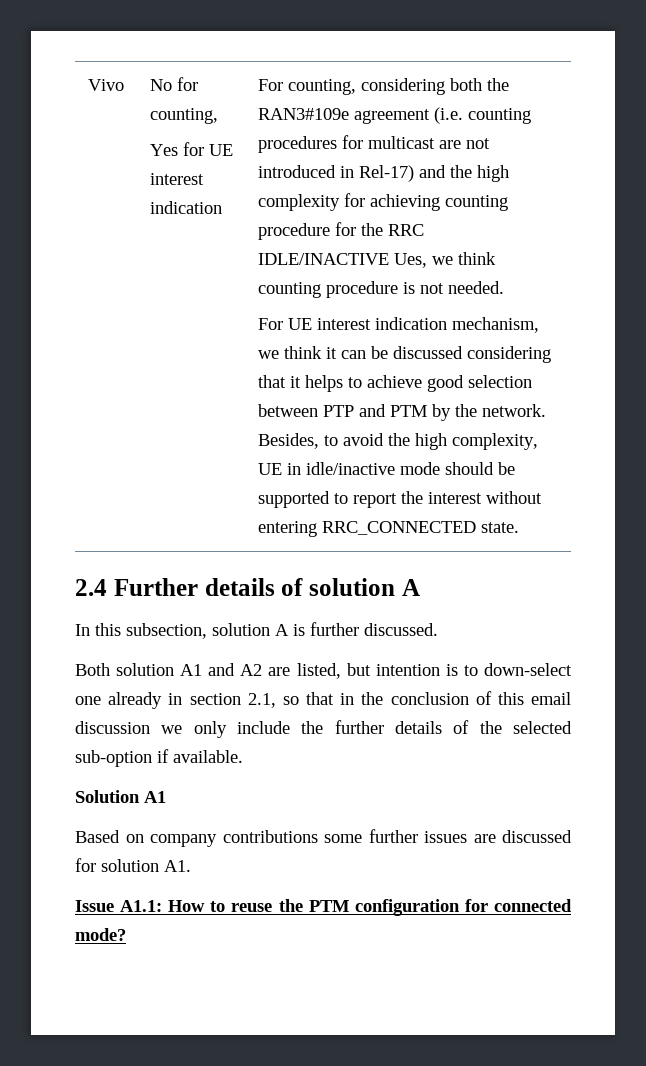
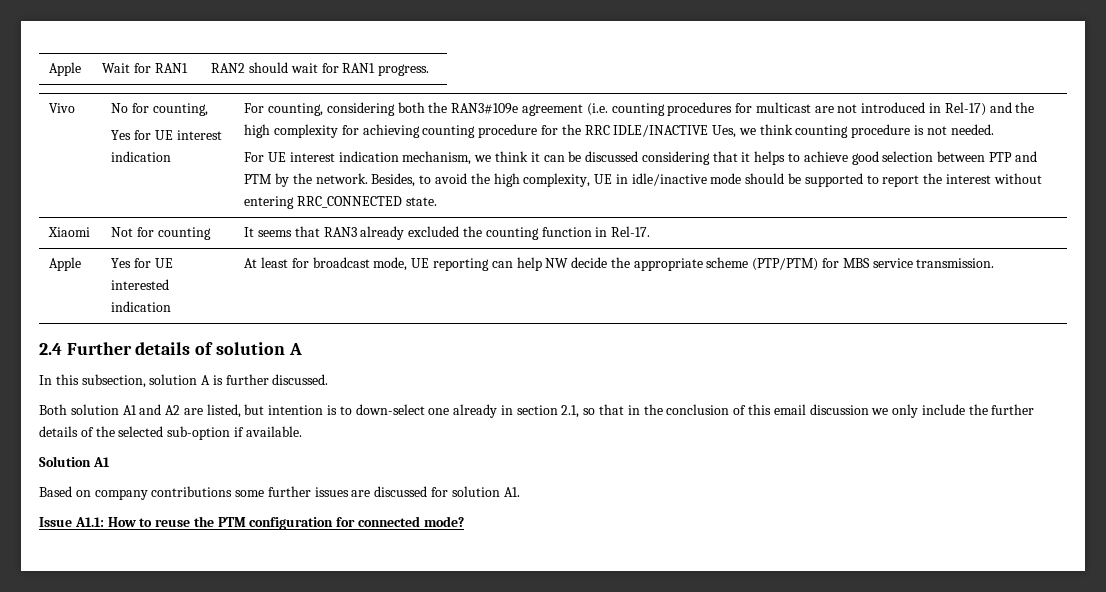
(87, 85) none -> [49,62,82,76] [102,63,188,73] [211,62,430,76] Apple | Wait for RAN1 | RAN2 should wait for RAN1 progress. //
(519, 527) none -> [48,227,91,237] [111,227,211,240] [244,226,651,240] [49,257,82,271] [111,258,173,268] [111,279,170,290] [111,301,172,312] [244,257,995,271] // Xiaomi | Not for counting | It seems that RAN3 already excluded the counting function in Rel-17. // Apple | Yes for UE interested indication | At least for broadcast mode, UE reporting can help NW decide the appropriate scheme (PTP/PTM) for MBS service transmission.

